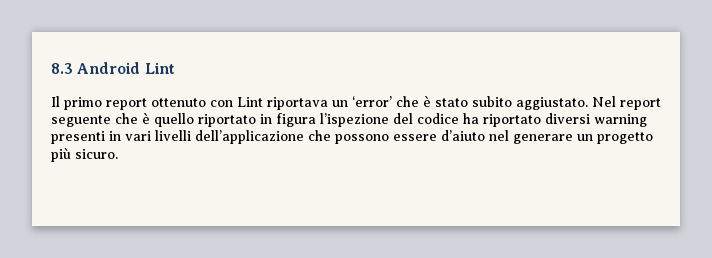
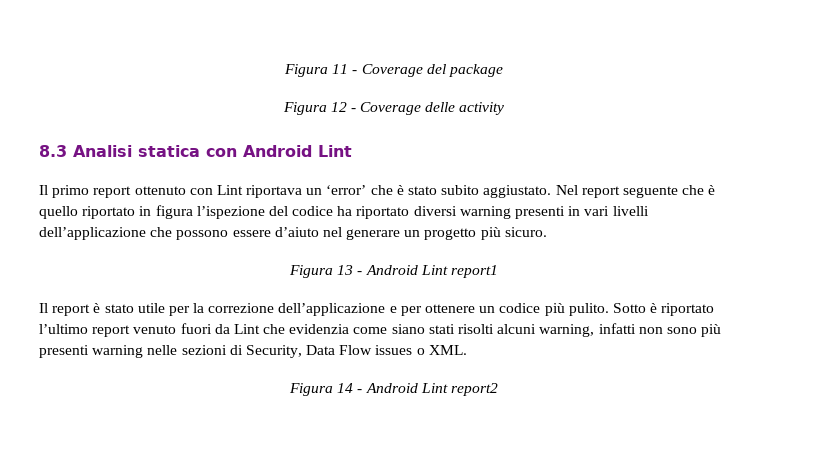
[51,63,73,74] 8.3 -> [284,64,503,77] [282,102,505,115] [39,145,237,157] Figura 11 - Coverage del package // Figura 12 - Coverage delle activity // 8.3 Analisi statica con
(118, 154) none -> [289,265,498,278] [39,303,715,316] [39,323,722,337] [39,345,467,358] [289,383,498,396] // Figura 13 - Android Lint report1 // Il report è stato utile per la correzione dell’applicazione e per ottenere un codice più pulito. Sotto è riportato l’ultimo report venuto fuori da Lint che evidenzia come siano stati risolti alcuni warning, infatti non sono più presenti warning nelle sezioni di Security, Data Flow issues o XML. // Figura 14 - Android Lint report2

